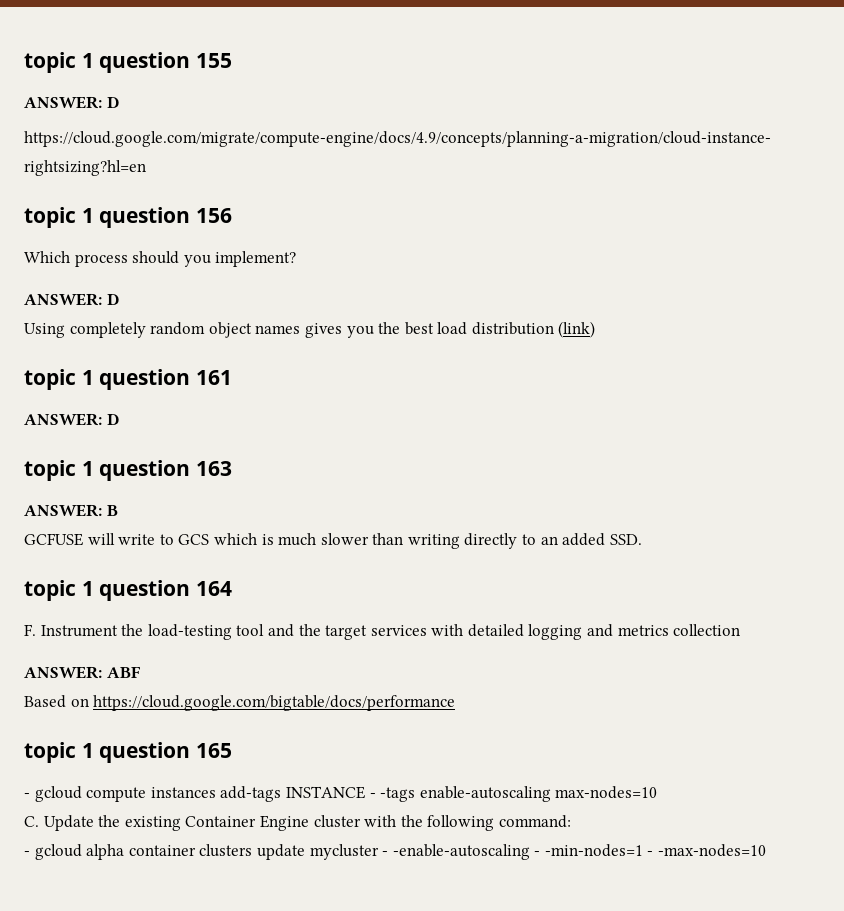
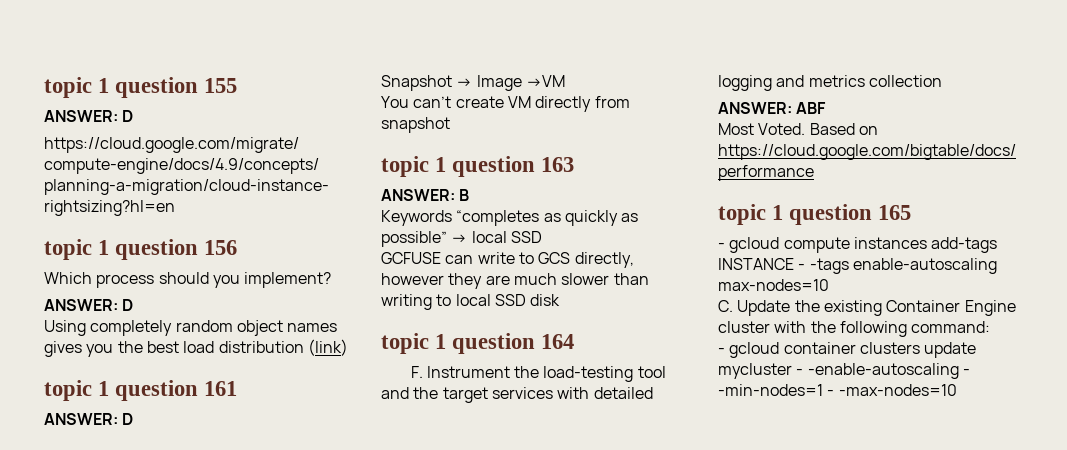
(119, 419) none -> [381,75,565,91] [381,96,630,112] [381,117,450,133] // Snapshot → Image →VM // You can’t create VM directly from snapshot
(118, 510) none -> [381,210,639,226] [381,231,542,247] // Keywords “completes as quickly as possible” → local SSD
[87,533,115,545] will -> [445,255,474,264] can
[213,533,642,549] which is much slower than writing directly to an added SSD. -> [574,252,634,268] [381,273,649,289] [381,294,561,310] directly, however they are much slower than writing to local SSD disk
(141, 672) none -> [718,123,806,135] Most Voted.
[86,844,125,860] alpha -> (780, 350) none

